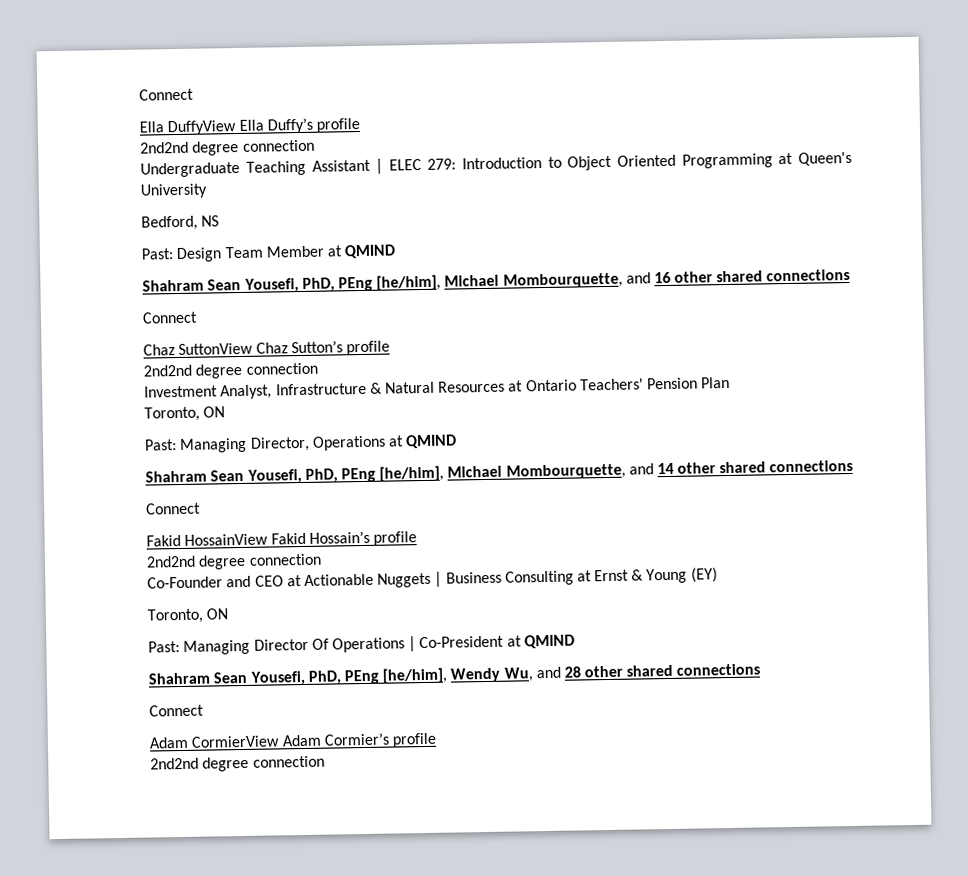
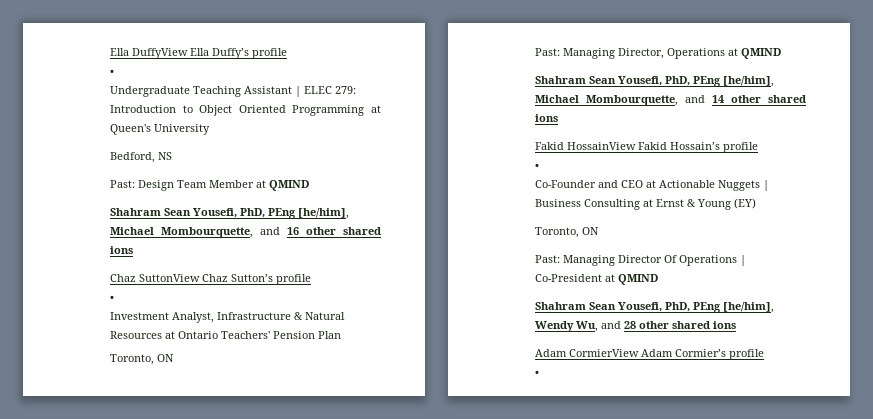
[139,88,195,101] Connect // -> (109, 52) none
[140,139,315,156] 2nd2nd degree connection -> [109,69,114,75] •
[766,268,851,282] [142,311,199,324] connections // Connect -> [109,246,133,254] ions
[143,362,318,379] 2nd2nd degree connection -> [109,295,114,301] •
[769,459,854,473] [146,502,202,515] connections // Connect -> [534,114,558,122] ions
[146,553,322,570] 2nd2nd degree connection -> [534,163,539,169] •
[676,663,761,676] [149,704,205,717] connections // Connect -> [712,321,736,329] ions
[150,755,325,772] 2nd2nd degree connection -> [534,370,539,376] •

